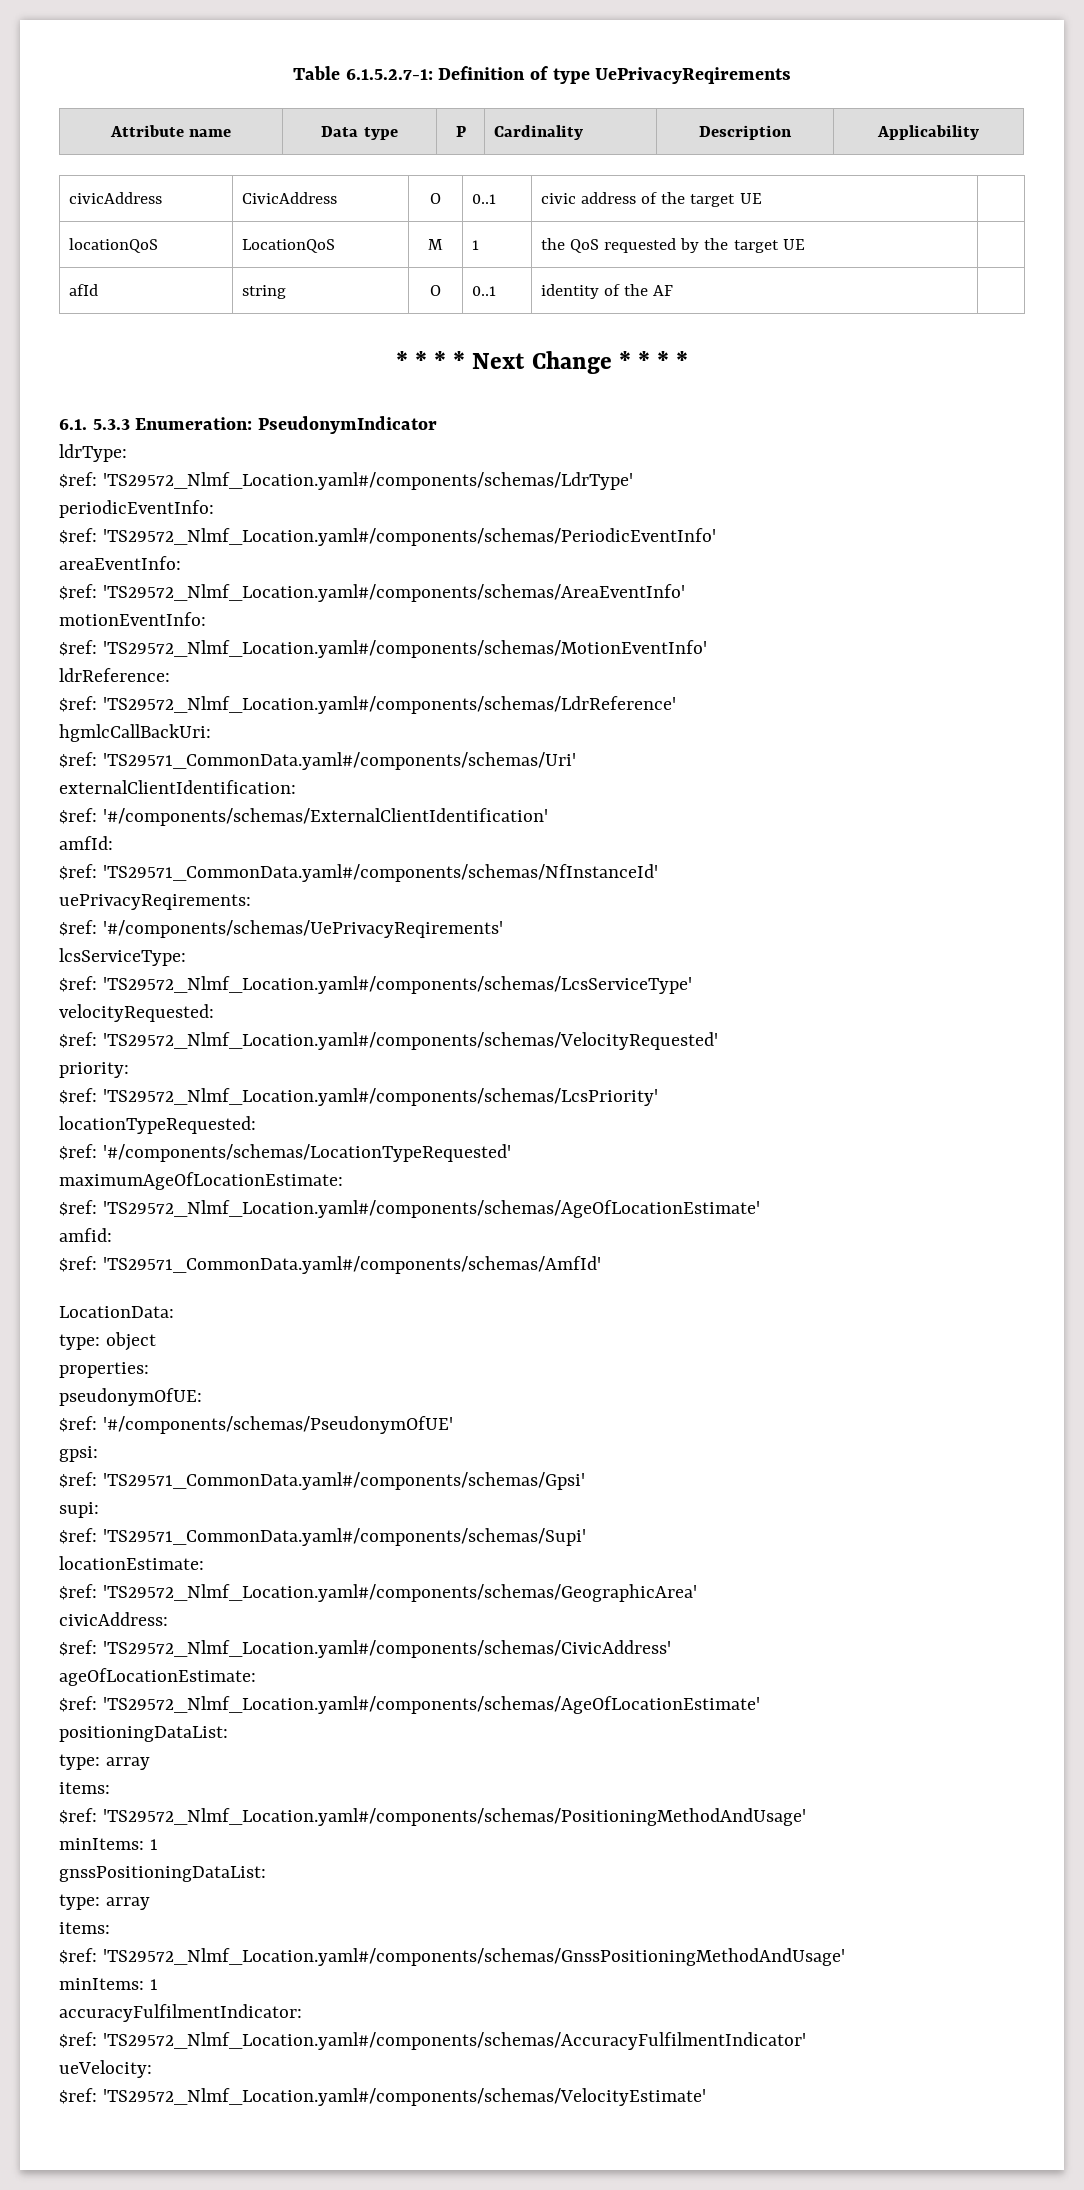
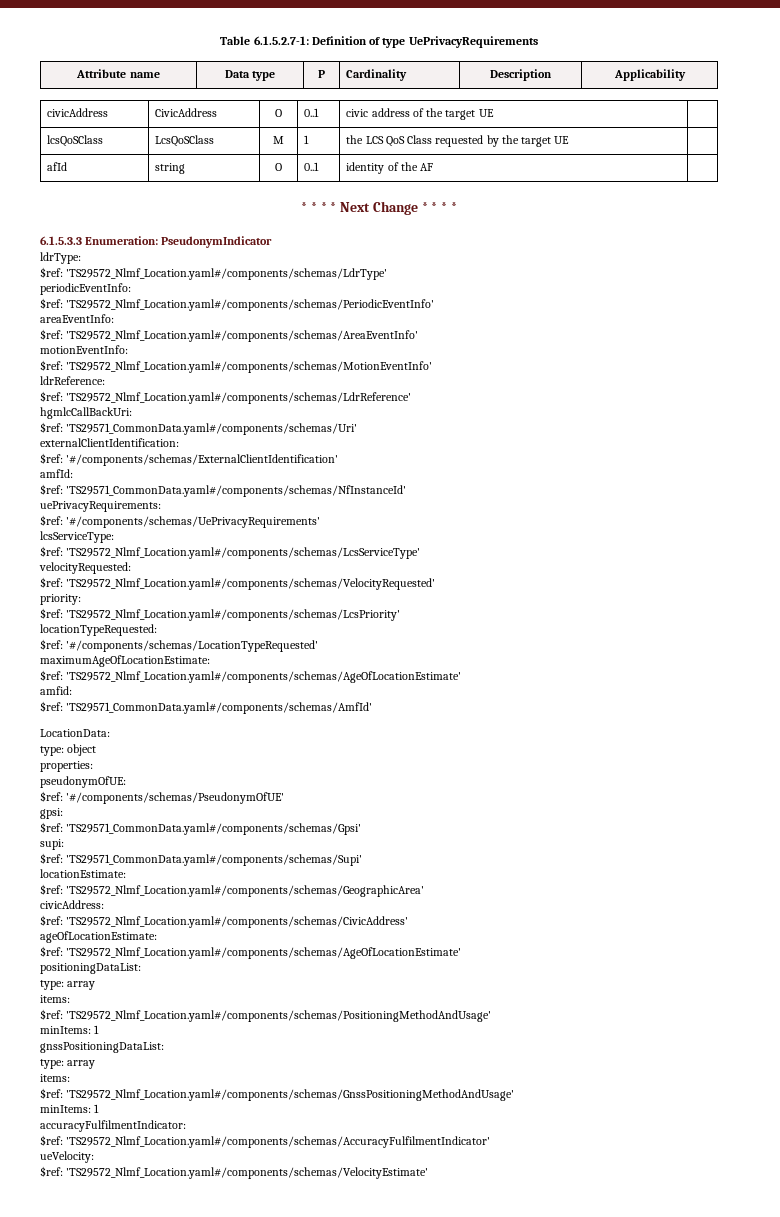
[595,67,792,84] UePrivacyReqirements -> [408,36,538,48] UePrivacyRequirements
[68,238,158,253] [241,239,335,253] locationQoS | LocationQoS -> [47,135,104,147] [155,135,215,147] lcsQoSClass | LcsQoSClass
[570,239,600,253] QoS -> [365,135,433,147] LCS QoS Class
[59,419,130,430] 6.1. 5.3.3 -> [40,236,82,245] 6.1.5.3.3
[59,894,251,910] [59,920,503,938] uePrivacyReqirements: // $ref: '#/components/schemas/UePrivacyReqirements' -> [40,501,161,512] [40,515,321,528] uePrivacyRequirements: // $ref: '#/components/schemas/UePrivacyRequirements'

